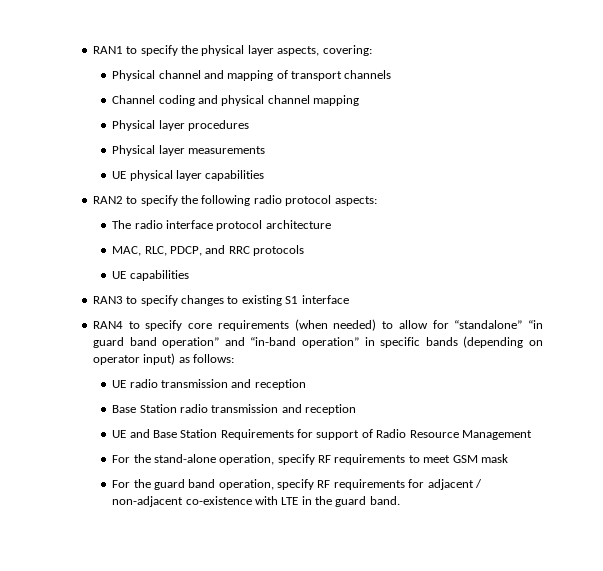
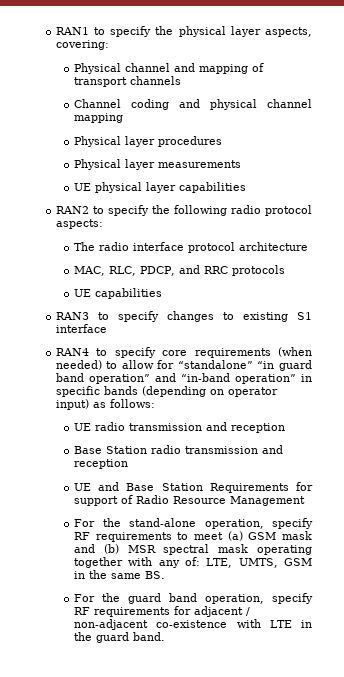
(451, 459) none -> [227,531,243,541] (a)
(508, 458) none -> [74,544,312,555] [74,557,312,568] [74,570,166,579] and (b) MSR spectral mask operating together with any of: LTE, UMTS, GSM in the same BS.

